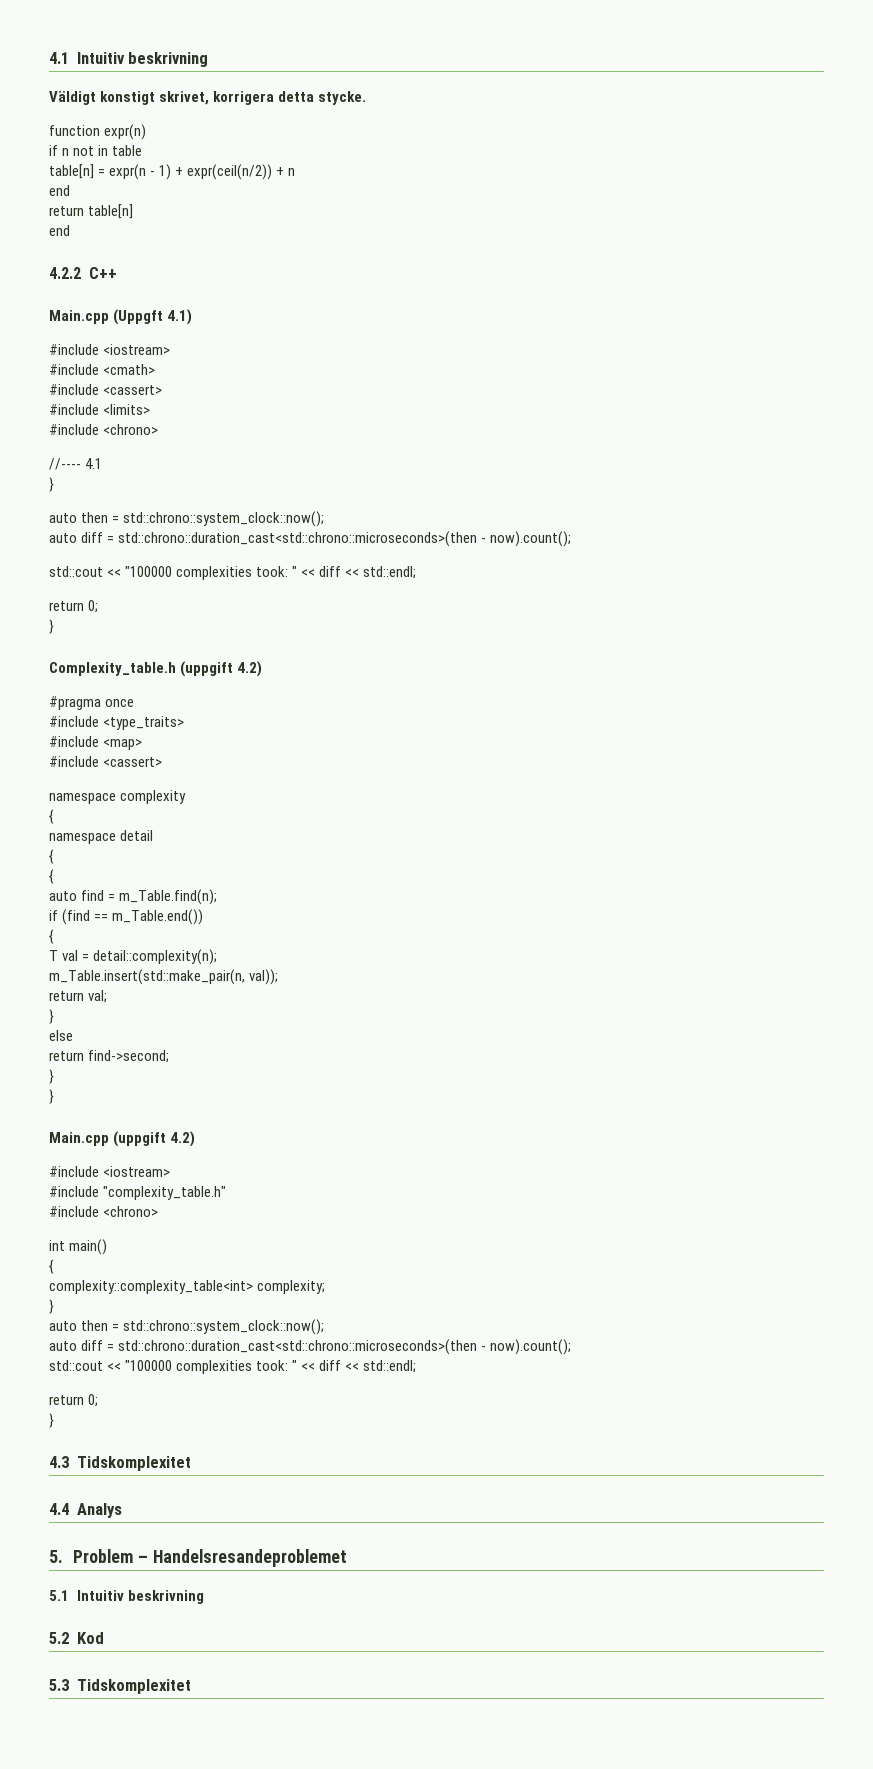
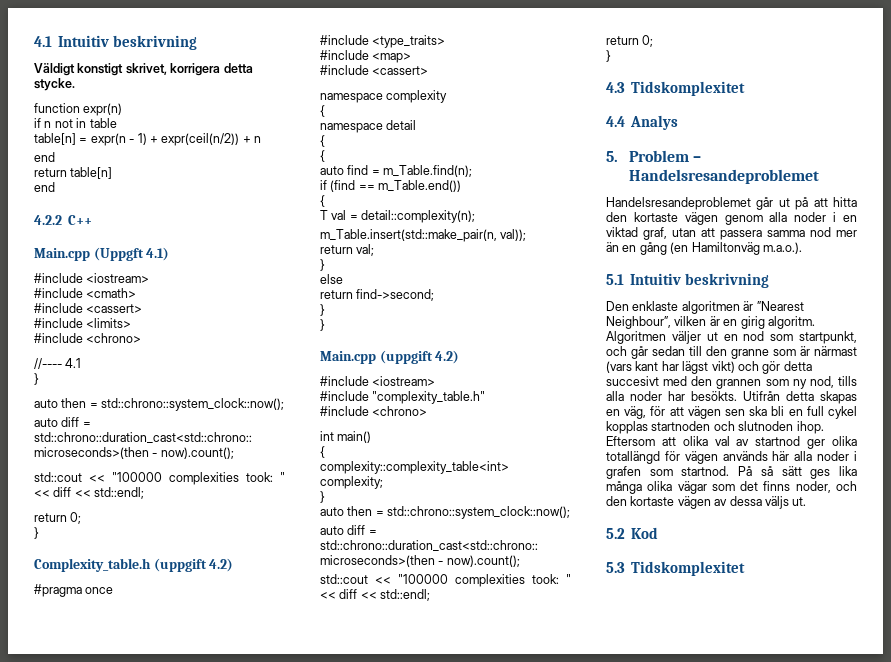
[49,1590,204,1604] 5.1 Intuitiv beskrivning -> [606,197,857,210] [606,212,857,225] [606,227,857,240] [606,242,802,255] [606,273,770,288] [606,301,804,314] [606,316,815,329] [606,331,857,344] [606,346,857,359] [606,361,812,374] [606,376,857,389] [606,391,857,404] [606,406,857,419] [606,421,824,434] [606,436,857,449] [606,451,857,464] [606,466,857,479] [606,481,857,494] [606,496,807,509] Handelsresandeproblemet går ut på att hitta den kortaste vägen genom alla noder i en viktad graf, utan att passera samma nod mer än en gång (en Hamiltonväg m.a.o.). // 5.1 Intuitiv beskrivning // Den enklaste algoritmen är ”Nearest Neighbour”, vilken är en girig algoritm. Algoritmen väljer ut en nod som startpunkt, och går sedan till den granne som är närmast (vars kant har lägst vikt) och gör detta succesivt med den grannen som ny nod, tills alla noder har besökts. Utifrån detta skapas en väg, för att vägen sen ska bli en full cykel kopplas startnoden och slutnoden ihop. Eftersom att olika val av startnod ger olika totallängd för vägen används här alla noder i grafen som startnod. På så sätt ges lika många olika vägar som det finns noder, och den kortaste vägen av dessa väljs ut.

